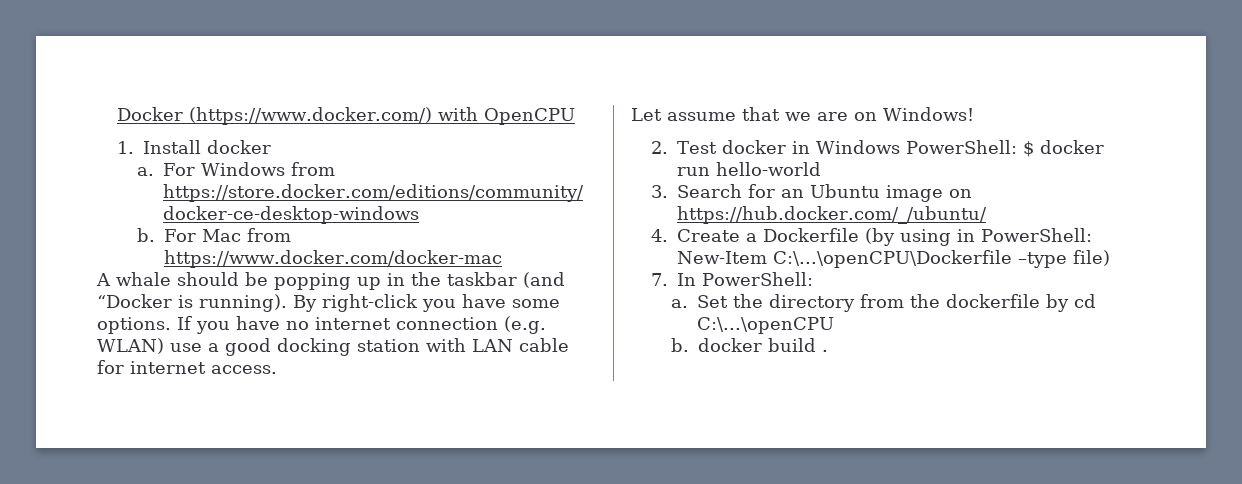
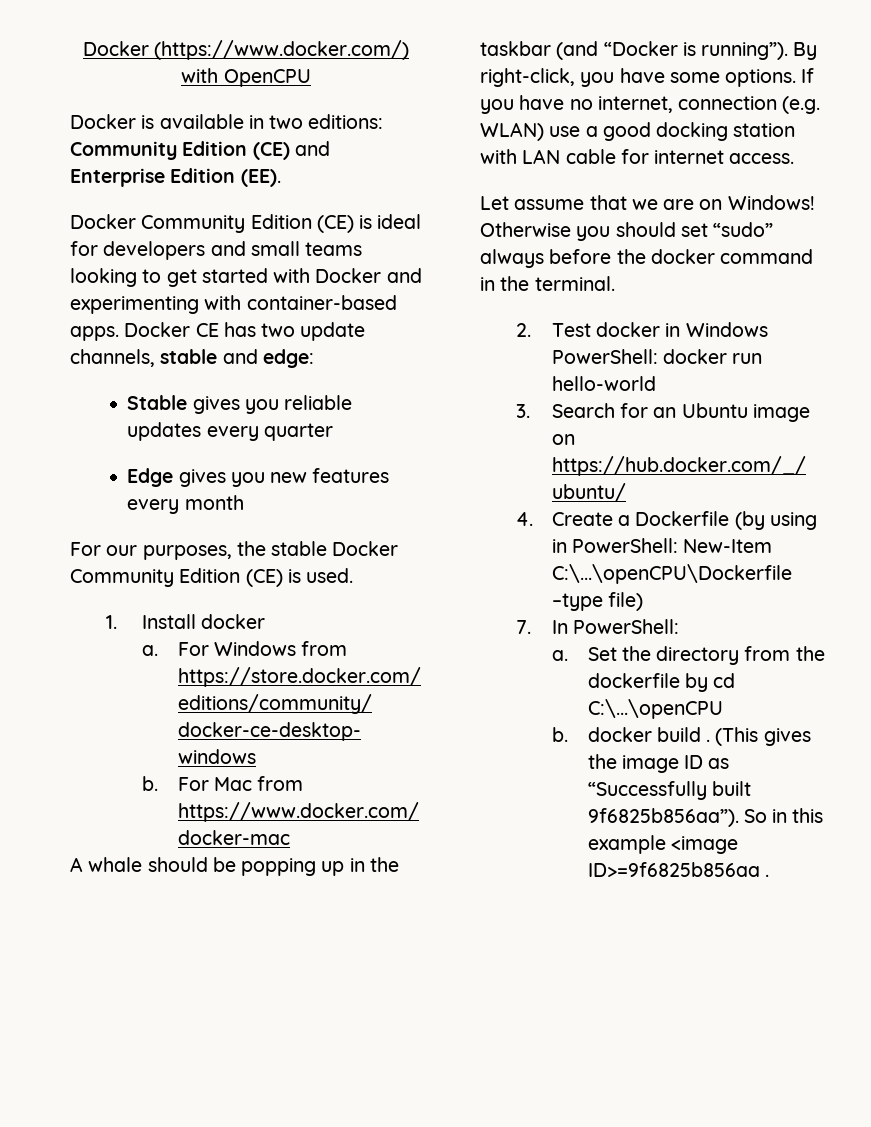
(576, 116) none -> [70,114,384,129] [70,141,330,160] [70,168,281,187] [70,214,422,233] [70,241,363,260] [70,268,422,287] [70,295,397,314] [70,322,366,341] [70,349,314,368] [127,395,353,414] [127,422,333,441] [127,468,390,487] [127,495,244,514] [70,541,399,560] [70,568,354,587] // Docker is available in two editions: Community Edition (CE) and Enterprise Edition (EE). // Docker Community Edition (CE) is ideal for developers and small teams looking to get started with Docker and experimenting with container-based apps. Docker CE has two update channels, stable and edge: // Stable gives you reliable updates every quarter // Edge gives you new features every month // For our purposes, the stable Docker Community Edition (CE) is used.
[199,294,418,312] running). By right-click -> [701,42,818,60] [480,68,575,87] running”). By right-click,
[315,317,391,330] internet -> [597,96,673,113] internet,
(974, 114) none -> [480,222,774,241] [480,249,814,268] [480,276,615,291] Otherwise you should set “sudo” always before the docker command in the terminal.
[1022,141,1034,157] $ -> (658, 356) none
(828, 351) none -> [715,727,811,746] [587,754,730,773] [587,781,751,800] [587,808,824,827] [587,835,738,854] [587,862,769,877] (This gives the image ID as “Successfully built 9f6825b856aa”). So in this example <image ID>=9f6825b856aa .

